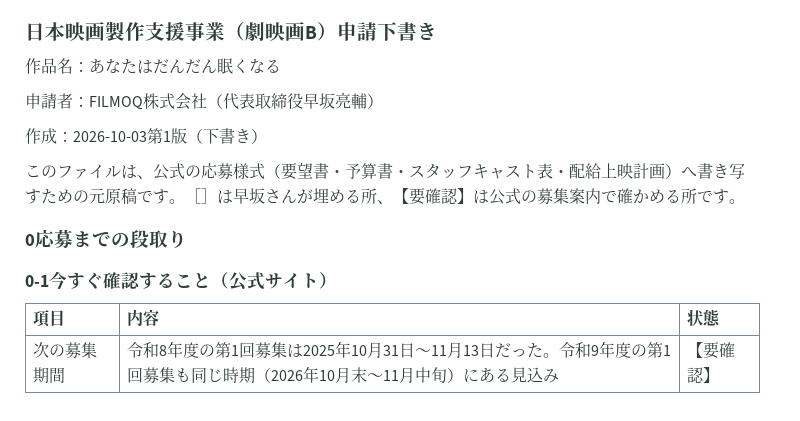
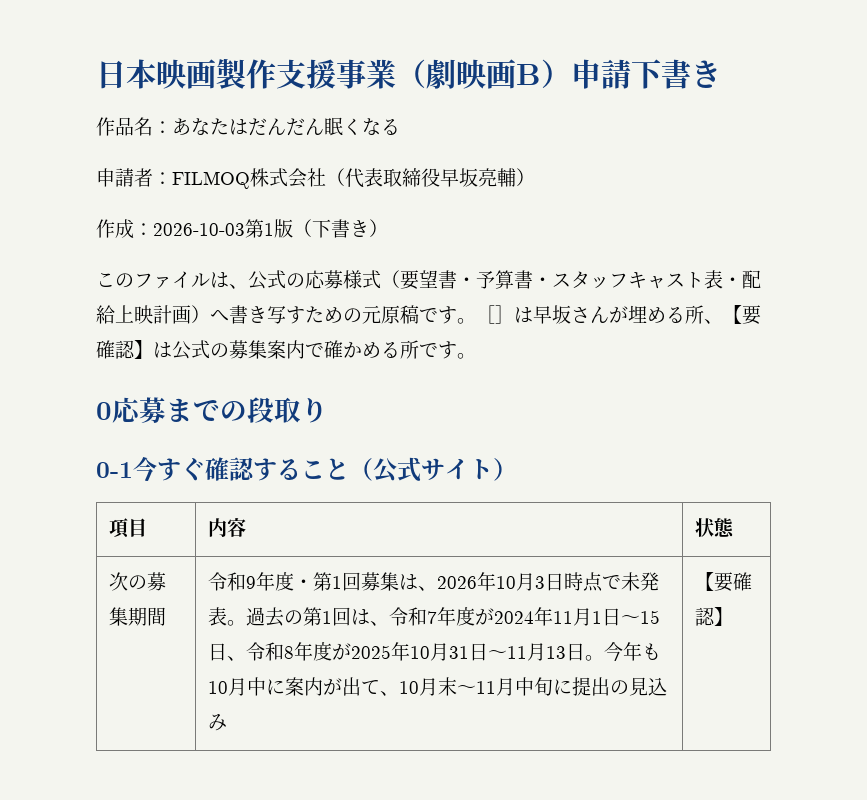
[159,341,216,358] 8年度の -> [246,572,314,591] 9年度・
(304, 351) none -> [418,572,660,592] [208,607,661,627] [208,642,352,661] 、2026年10月3日時点で未発表。過去の第1回は、令和7年度が2024年11月1日〜15日、令和8年度が
[495,341,672,358] [127,366,320,383] だった。令和9年度の第1回募集も同じ時期（2026年 -> [585,642,662,662] [208,677,400,696] 。今年も10月中に案内が出て、
[447,368,512,383] ）にある -> [553,677,630,696] に提出の

